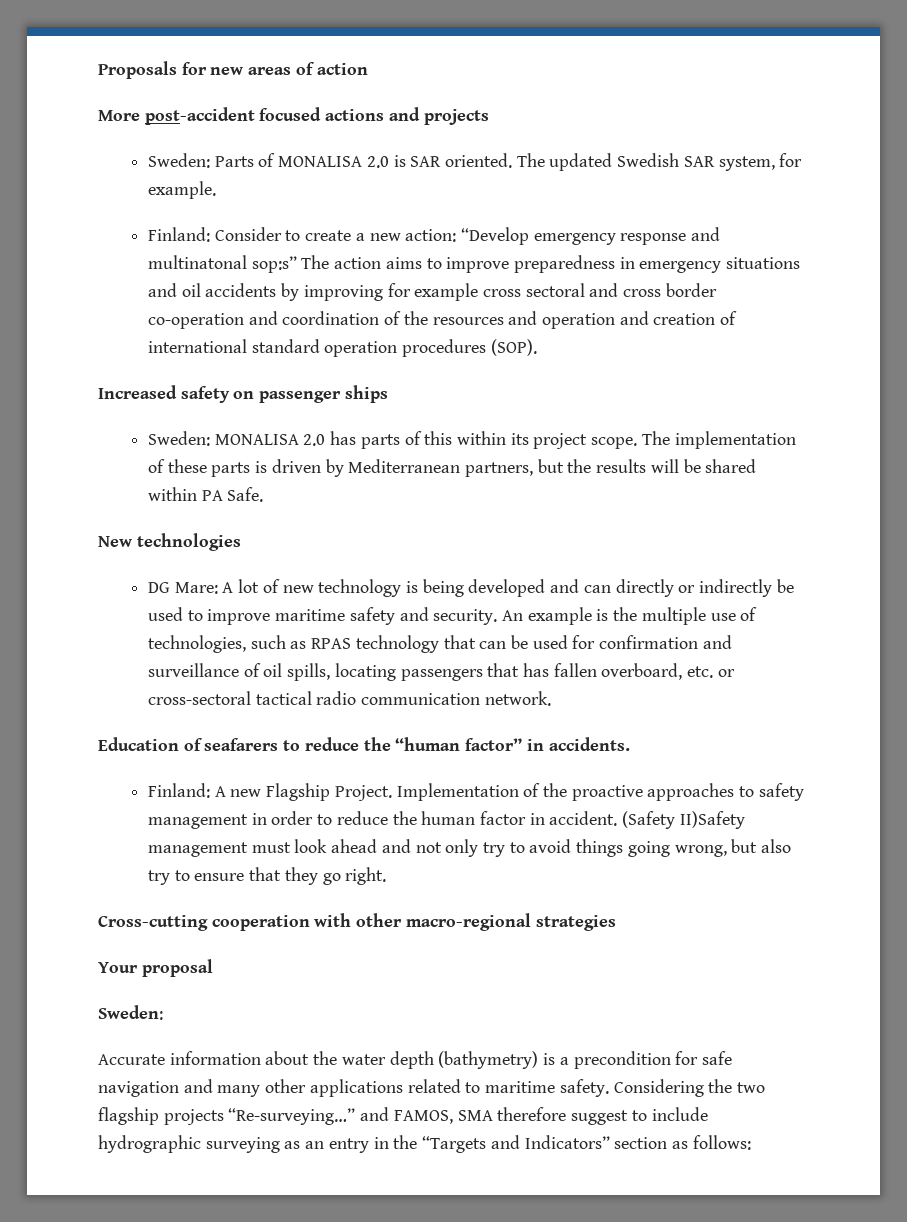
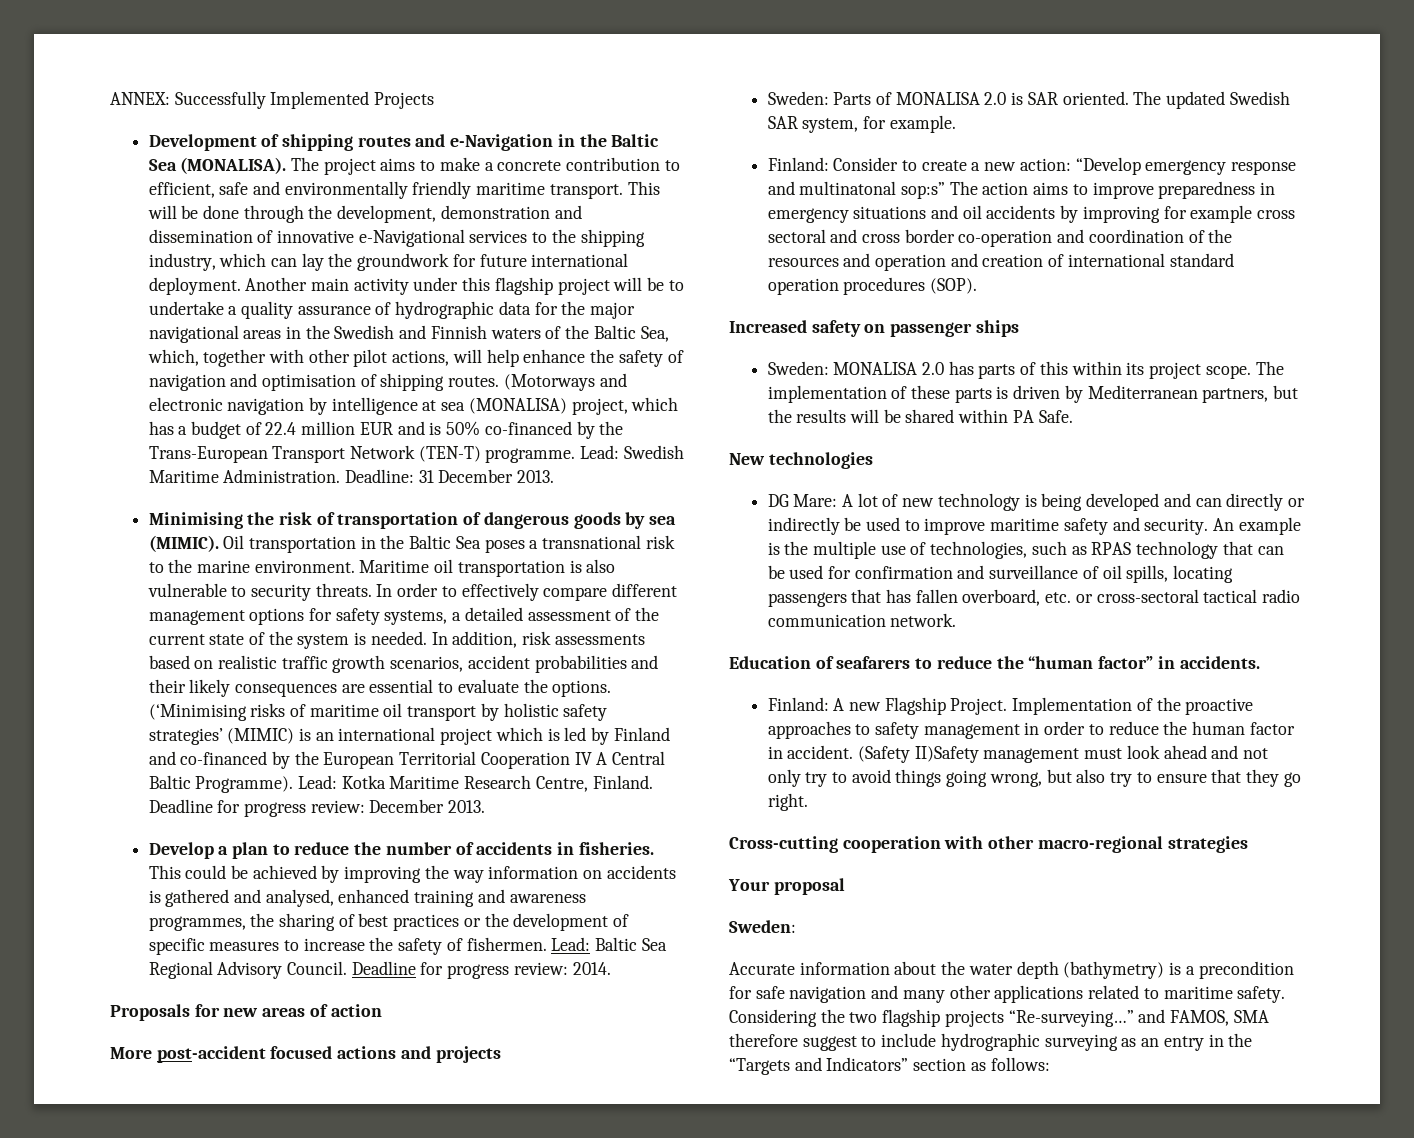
(98, 70) none -> [110,91,435,109] [148,134,660,151] [148,157,680,175] [148,181,660,199] [147,205,582,223] [148,229,645,247] [148,253,629,271] [148,277,684,295] [148,301,636,319] [148,325,669,343] [147,349,684,367] [148,373,627,391] [148,397,679,415] [148,421,624,439] [148,445,684,463] [148,469,555,483] [148,512,677,529] [148,535,675,553] [148,559,616,577] [147,583,678,601] [148,607,660,625] [148,631,645,649] [148,655,659,673] [148,679,612,697] [148,703,608,721] [148,727,670,745] [148,751,666,769] [148,775,653,793] [148,799,486,817] [148,842,654,859] [148,865,676,883] [148,889,586,907] [148,913,630,931] [148,937,667,955] [148,961,611,979] ANNEX: Successfully Implemented Projects // Development of shipping routes and e-Navigation in the Baltic Sea (MONALISA). The project aims to make a concrete contribution to efficient, safe and environmentally friendly maritime transport. This will be done through the development, demonstration and dissemination of innovative e-Navigational services to the shipping industry, which can lay the groundwork for future international deployment. Another main activity under this flagship project will be to undertake a quality assurance of hydrographic data for the major navigational areas in the Swedish and Finnish waters of the Baltic Sea, which, together with other pilot actions, will help enhance the safety of navigation and optimisation of shipping routes. (Motorways and electronic navigation by intelligence at sea (MONALISA) project, which has a budget of 22.4 million EUR and is 50% co-financed by the Trans-European Transport Network (TEN-T) programme. Lead: Swedish Maritime Administration. Deadline: 31 December 2013. // Minimising the risk of transportation of dangerous goods by sea (MIMIC). Oil transportation in the Baltic Sea poses a transnational risk to the marine environment. Maritime oil transportation is also vulnerable to security threats. In order to effectively compare different management options for safety systems, a detailed assessment of the current state of the system is needed. In addition, risk assessments based on realistic traffic growth scenarios, accident probabilities and their likely consequences are essential to evaluate the options. (‘Minimising risks of maritime oil transport by holistic safety strategies’ (MIMIC) is an international project which is led by Finland and co-financed by the European Territorial Cooperation IV A Central Baltic Programme). Lead: Kotka Maritime Research Centre, Finland. Deadline for progress review: December 2013. // Develop a plan to reduce the number of accidents in fisheries. This could be achieved by improving the way information on accidents is gathered and analysed, enhanced training and awareness programmes, the sharing of best practices or the development of specific measures to increase the safety of fishermen. Lead: Baltic Sea Regional Advisory Council. Deadline for progress review: 2014. //

